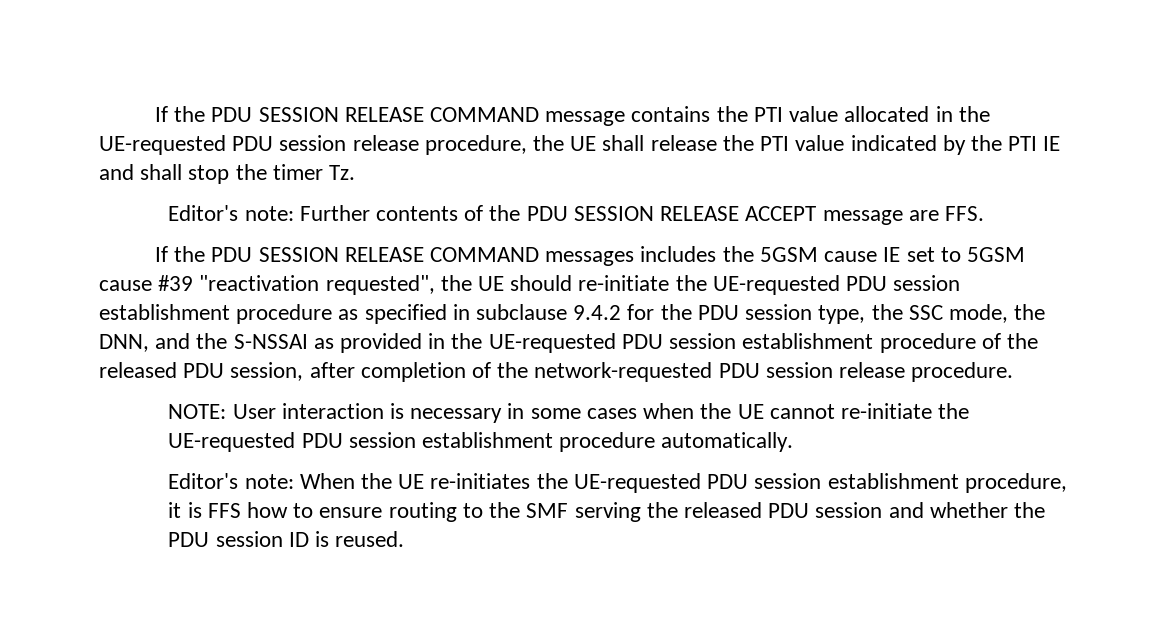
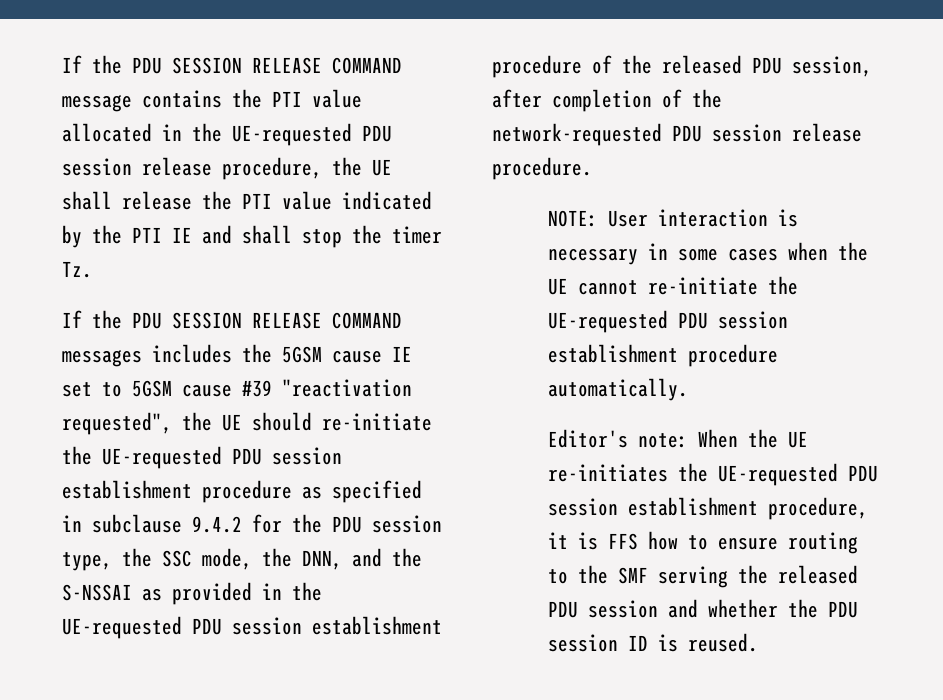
[168,205,984,225] // Editor's note: Further contents of the PDU SESSION RELEASE ACCEPT message are FFS. -> (92, 269) none

